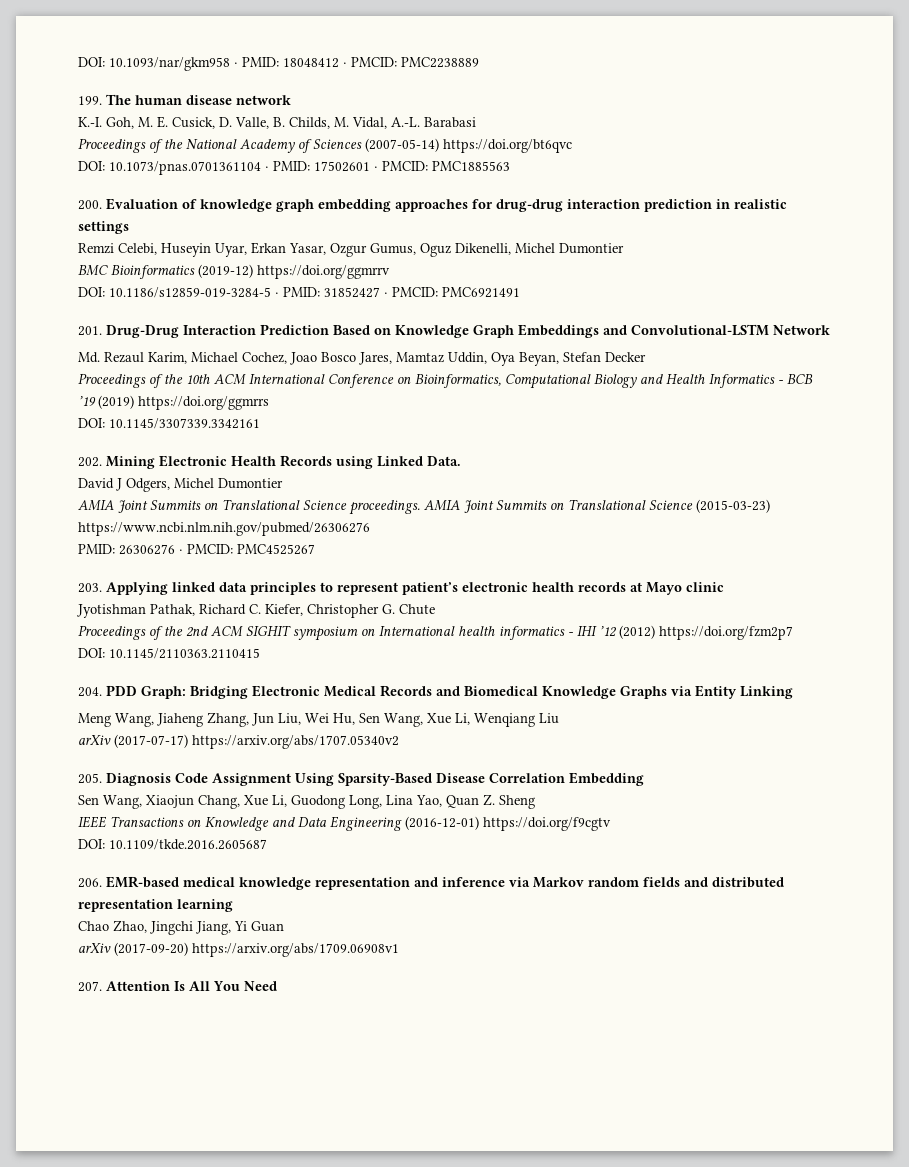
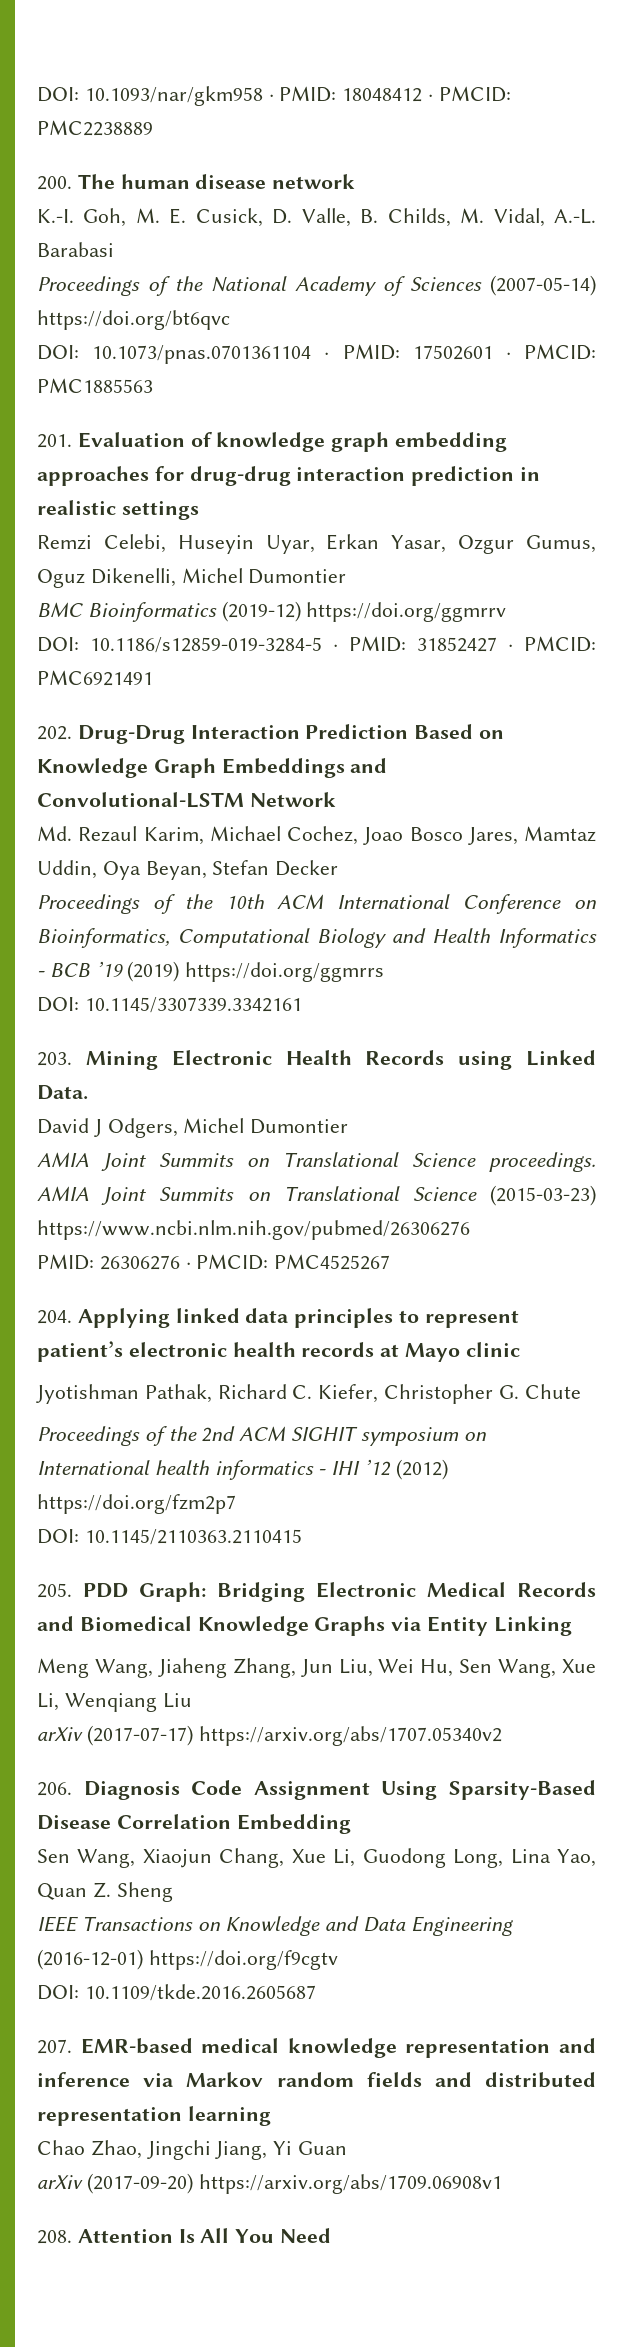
[78,96,102,105] 199. -> [37,176,72,190] 200.
[78,200,102,210] 200. -> [37,434,72,448] 201.
[78,326,102,336] 201. -> [37,726,72,740] 202.
[78,457,102,467] 202. -> [37,1052,72,1066] 203.
[78,583,102,593] 203. -> [37,1310,72,1324] 204.
[78,687,102,697] 204. -> [37,1583,72,1598] 205.
[78,773,102,784] 205. -> [37,1782,72,1796] 206.
[78,878,102,888] 206. -> [37,2039,72,2054] 207.
[78,981,102,992] 207. -> [37,2230,72,2244] 208.

